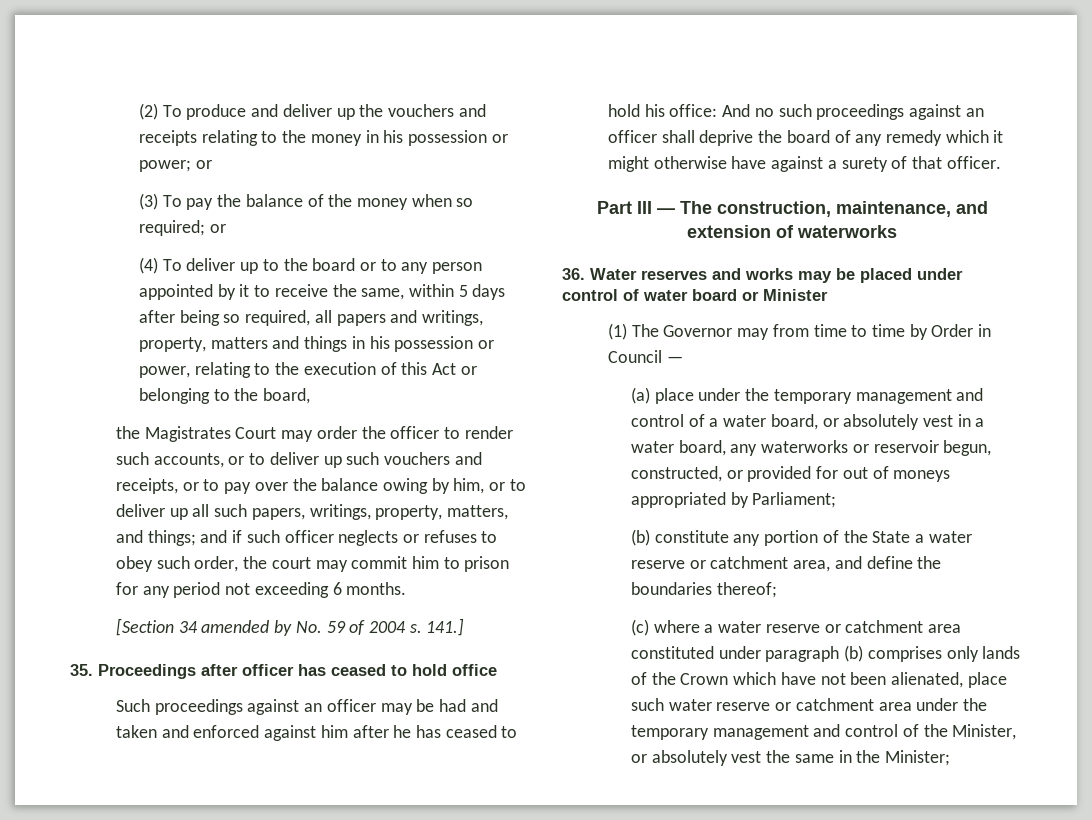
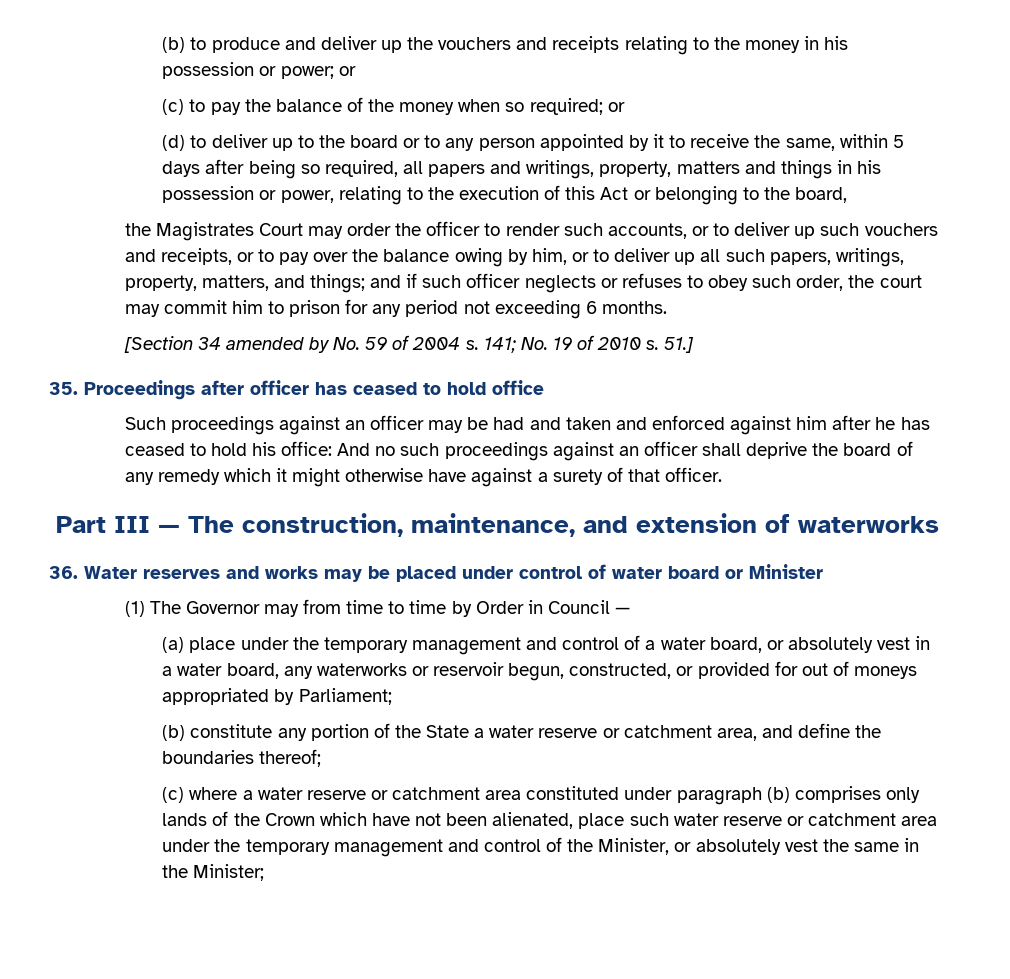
[138,103,182,120] (2) To -> [162,37,207,53] (b) to
[138,193,182,210] (3) To -> [162,99,206,115] (c) to
[138,257,182,274] (4) To -> [162,135,207,151] (d) to
[426,618,465,636] 141.] -> [483,335,695,353] 141; No. 19 of 2010 s. 51.]

